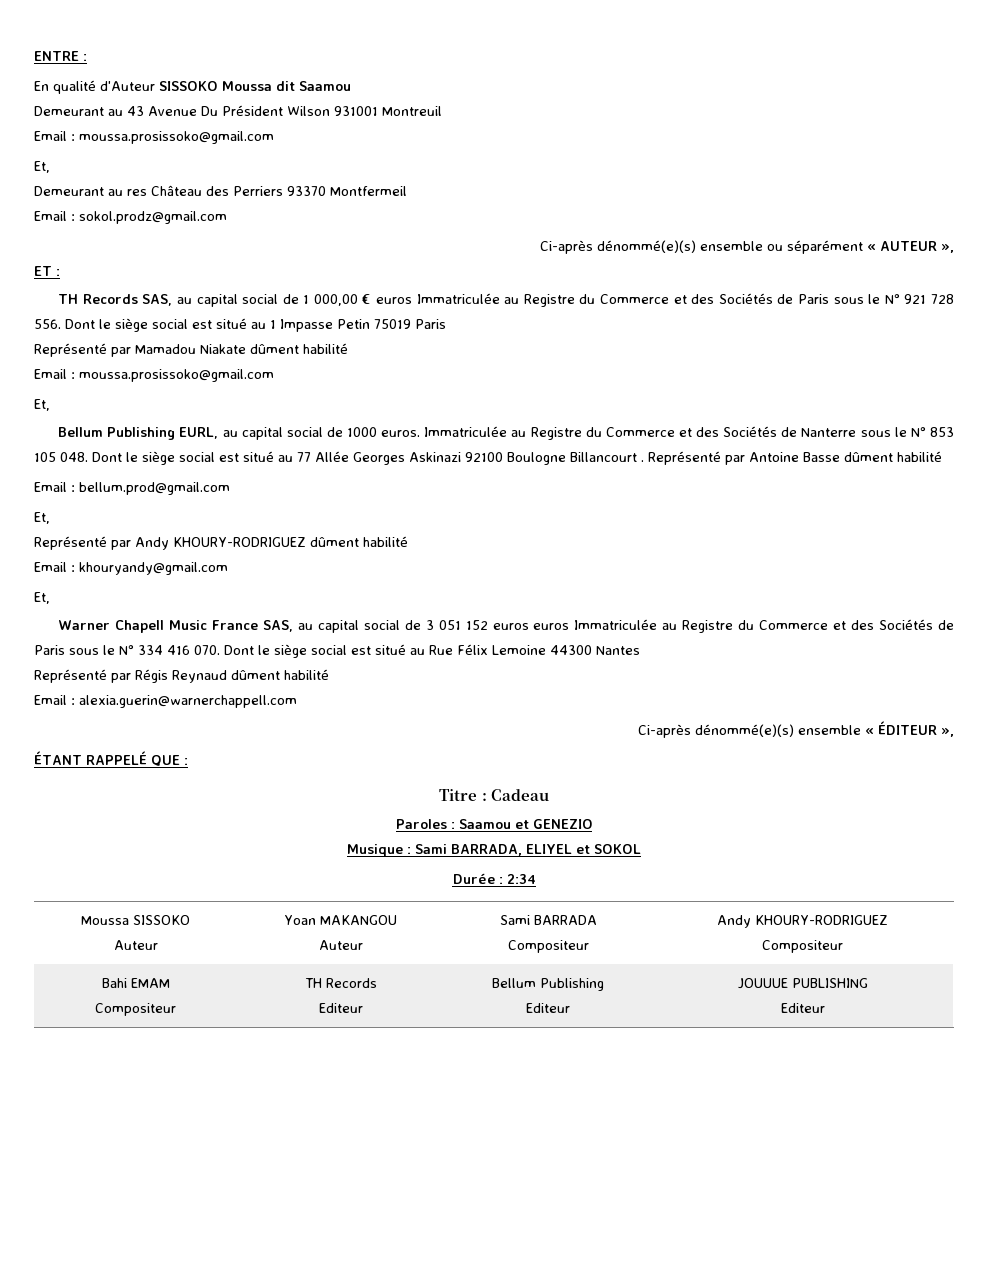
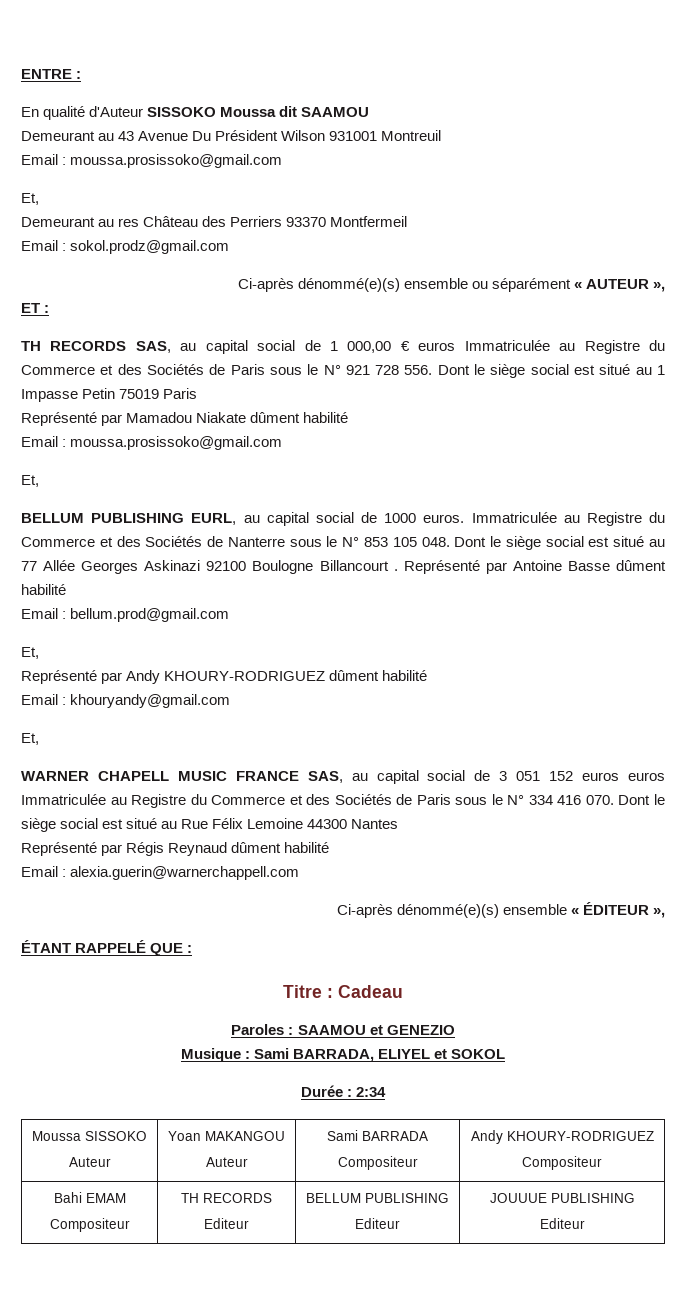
[299,81,351,91] Saamou -> [301,107,370,117] SAAMOU
[82,294,138,304] Records -> [50,341,127,351] RECORDS
[58,427,176,440] Bellum Publishing -> [21,513,185,523] BELLUM PUBLISHING
[58,620,258,633] Warner Chapell Music France -> [21,771,299,781] WARNER CHAPELL MUSIC FRANCE
[458,819,511,829] Saamou -> [297,1025,366,1035] SAAMOU
[325,978,377,988] [318,1003,363,1013] [492,978,604,991] Records // Editeur | Bellum Publishing -> [203,1193,272,1203] [204,1218,249,1229] [306,1193,449,1203] RECORDS // Editeur | BELLUM PUBLISHING

